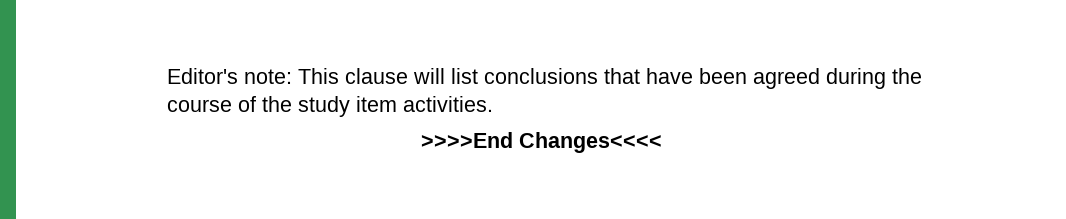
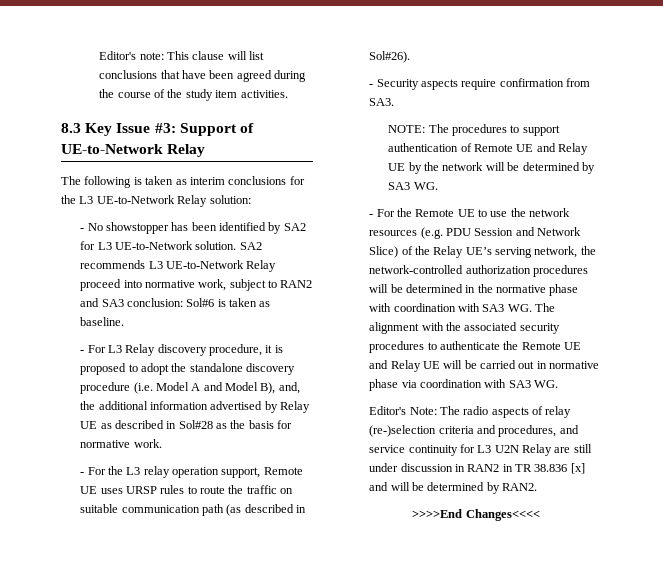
(494, 104) none -> [61,123,254,136] [61,144,206,157] [61,176,305,188] [61,195,251,207] [80,222,306,234] [80,241,262,250] [80,260,277,272] [80,279,313,291] [80,298,271,307] [80,317,125,326] [80,344,283,356] [80,363,296,375] [80,382,300,394] [80,401,311,413] [80,420,293,429] [80,439,162,448] [80,466,303,478] [80,485,294,494] [80,504,307,516] [369,51,411,63] [369,78,591,90] [369,98,395,106] [388,124,560,136] [388,143,589,155] [388,162,595,174] [388,182,438,190] [369,208,571,217] [369,227,582,239] [369,246,596,258] [369,265,588,277] [369,284,579,296] [369,303,556,312] [369,322,560,334] [369,341,582,353] [369,360,600,372] [369,379,559,391] [369,406,572,418] [369,425,579,437] [369,444,592,456] [369,463,585,474] [369,482,538,494] // 8.3 Key Issue #3: Support of UE-to-Network Relay // The following is taken as interim conclusions for the L3 UE-to-Network Relay solution: // - No showstopper has been identified by SA2 for L3 UE-to-Network solution. SA2 recommends L3 UE-to-Network Relay proceed into normative work, subject to RAN2 and SA3 conclusion: Sol#6 is taken as baseline. // - For L3 Relay discovery procedure, it is proposed to adopt the standalone discovery procedure (i.e. Model A and Model B), and, the additional information advertised by Relay UE as described in Sol#28 as the basis for normative work. // - For the L3 relay operation support, Remote UE uses URSP rules to route the traffic on suitable communication path (as described in Sol#26). // - Security aspects require confirmation from SA3. // NOTE: The procedures to support authentication of Remote UE and Relay UE by the network will be determined by SA3 WG. // - For the Remote UE to use the network resources (e.g. PDU Session and Network Slice) of the Relay UE’s serving network, the network-controlled authorization procedures will be determined in the normative phase with coordination with SA3 WG. The alignment with the associated security procedures to authenticate the Remote UE and Relay UE will be carried out in normative phase via coordination with SA3 WG. // Editor's Note: The radio aspects of relay (re-)selection criteria and procedures, and service continuity for L3 U2N Relay are still under discussion in RAN2 in TR 38.836 [x] and will be determined by RAN2.

